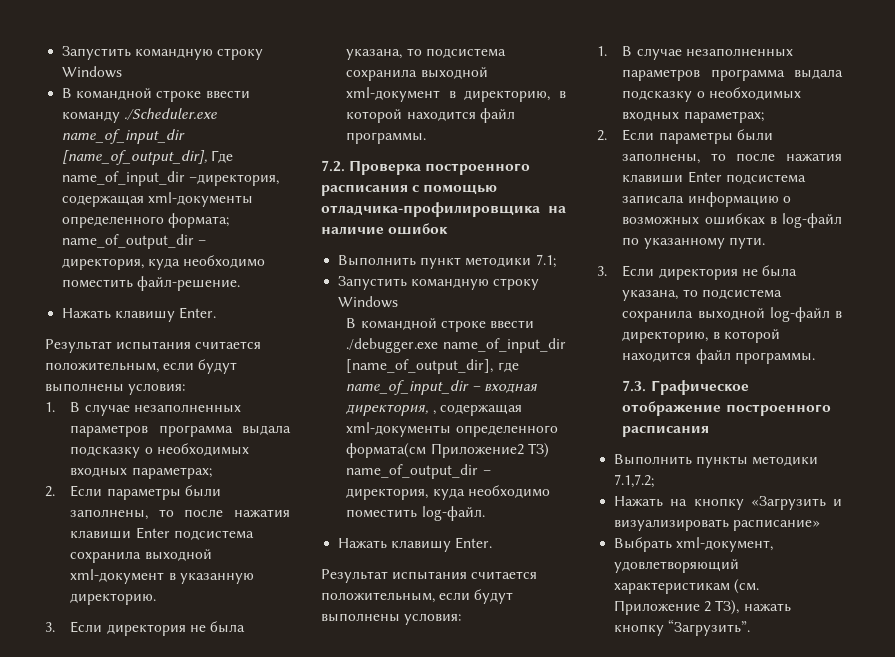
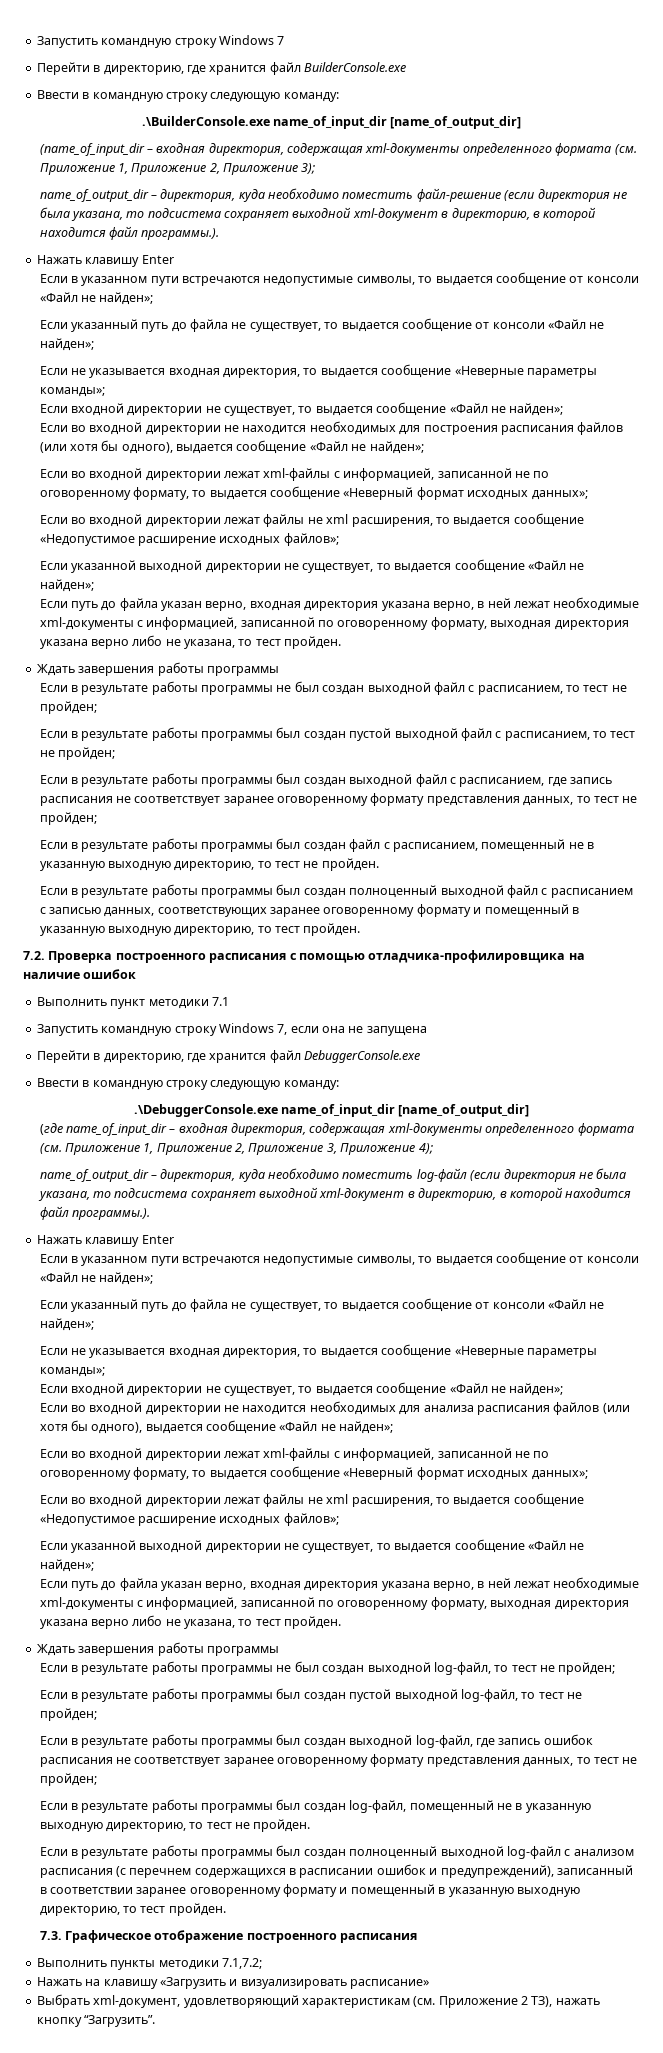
[62,46,264,60] [62,66,123,78] [62,88,250,102] [62,108,218,123] [62,129,186,144] [62,150,234,165] [62,171,280,186] [62,192,254,207] [62,213,230,228] [62,234,207,249] [62,255,266,270] [62,276,241,291] [62,307,217,322] [45,339,262,353] [45,359,238,374] [45,383,186,395] [45,402,241,416] [70,425,291,437] [70,443,249,458] [70,467,212,479] [45,485,221,500] [70,509,290,520] [70,527,254,540] [70,549,212,563] [70,569,254,584] [70,593,157,605] [45,621,246,636] [346,48,506,60] [346,67,488,81] [346,87,566,102] [346,108,515,123] [346,132,427,144] Запустить командную строку Windows // В командной строке ввести команду ./Scheduler.exe name_of_input_dir [name_of_output_dir], Где name_of_input_dir –директория, содержащая xml-документы определенного формата; name_of_output_dir – директория, куда необходимо поместить файл-решение. // Нажать клавишу Enter. // Результат испытания считается положительным, если будут выполнены условия: // 1. В случае незаполненных параметров программа выдала подсказку о необходимых входных параметрах; // 2. Если параметры были заполнены, то после нажатия клавиши Enter подсистема сохранила выходной xml-документ в указанную директорию. // 3. Если директория не была указана, то подсистема сохранила выходной xml-документ в директорию, в которой находится файл программы. -> [36,35,285,48] [36,62,406,75] [36,90,339,102] [141,116,522,129] [39,143,637,156] [39,163,316,175] [39,188,627,202] [39,207,597,221] [39,226,220,240] [36,255,174,267] [39,272,639,286] [39,292,154,305] [39,318,605,332] [39,338,94,351] [39,364,597,378] [39,387,105,397] [39,402,564,416] [39,421,624,435] [39,440,424,454] [39,468,550,481] [39,486,588,500] [39,513,584,527] [39,533,339,546] [39,559,585,573] [39,579,94,592] [39,597,640,611] [39,617,629,630] [39,635,342,649] [36,662,279,676] [39,681,627,695] [39,701,97,714] [39,727,636,741] [39,747,115,760] [39,773,613,787] [39,793,638,806] [39,812,97,825] [39,838,595,852] [39,858,379,871] [39,884,633,898] [39,904,579,917] [39,923,361,936] Запустить командную строку Windows 7 // Перейти в директорию, где хранится файл BuilderConsole.exe // Ввести в командную строку следующую команду: // .\BuilderConsole.exe name_of_input_dir [name_of_output_dir] // (name_of_input_dir – входная директория, содержащая xml-документы определенного формата (см. Приложение 1, Приложение 2, Приложение 3); // name_of_output_dir – директория, куда необходимо поместить файл-решение (если директория не была указана, то подсистема сохраняет выходной xml-документ в директорию, в которой находится файл программы.). // Нажать клавишу Enter // Если в указанном пути встречаются недопустимые символы, то выдается сообщение от консоли «Файл не найден»; // Если указанный путь до файла не существует, то выдается сообщение от консоли «Файл не найден»; // Если не указывается входная директория, то выдается сообщение «Неверные параметры команды»; // Если входной директории не существует, то выдается сообщение «Файл не найден»; // Если во входной директории не находится необходимых для построения расписания файлов (или хотя бы одного), выдается сообщение «Файл не найден»; // Если во входной директории лежат xml-файлы с информацией, записанной не по оговоренному формату, то выдается сообщение «Неверный формат исходных данных»; // Если во входной директории лежат файлы не xml расширения, то выдается сообщение «Недопустимое расширение исходных файлов»; // Если указанной выходной директории не существует, то выдается сообщение «Файл не найден»; // Если путь до файла указан верно, входная директория указана верно, в ней лежат необходимые xml-документы с информацией, записанной по оговоренному формату, выходная директория указана верно либо не указана, то тест пройден. // Ждать завершения работы программы // Если в результате работы программы не был создан выходной файл с расписанием, то тест не пройден; // Если в результате работы программы был создан пустой выходной файл с расписанием, то тест не пройден; // Если в результате работы программы был создан выходной файл с расписанием, где запись расписания не соответствует заранее оговоренному формату представления данных, то тест не пройден; // Если в результате работы программы был создан файл с расписанием, помещенный не в указанную выходную директорию, то тест не пройден. // Если в результате работы программы был создан полноценный выходной файл с расписанием с записью данных, соответствующих заранее оговоренному формату и помещенный в указанную выходную директорию, то тест пройден.
[535,254,556,268] [338,276,540,290] [338,296,399,308] [346,318,535,332] [346,338,566,353] [346,359,519,374] 7.1; // Запустить командную строку Windows // В командной строке ввести ./debugger.exe name_of_input_dir [name_of_output_dir], где -> [211,997,229,1006] [36,1023,427,1036] [36,1050,420,1063] [36,1078,339,1090] [133,1104,530,1117] [39,1123,63,1135] 7.1 // Запустить командную строку Windows 7, если она не запущена // Перейти в директорию, где хранится файл DebuggerConsole.exe // Ввести в командную строку следующую команду: // .\DebuggerConsole.exe name_of_input_dir [name_of_output_dir] // (где
[432,404,522,416] [346,422,558,437] [346,443,549,458] [346,464,491,479] [346,485,550,500] [346,506,485,521] [338,537,493,552] [321,569,538,583] [321,589,514,604] [321,613,462,625] [597,46,793,60] [622,69,843,81] [622,87,801,102] [622,111,764,123] [597,129,773,144] [622,153,842,164] [622,171,806,184] [622,192,791,207] [622,213,842,228] [622,237,765,249] [597,265,798,280] [622,289,782,301] [622,307,842,322] [622,329,780,343] [622,349,815,364] , содержащая xml-документы определенного формата(см Приложение2 ТЗ) name_of_output_dir – директория, куда необходимо поместить log-файл. // Нажать клавишу Enter. // Результат испытания считается положительным, если будут выполнены условия: // 1. В случае незаполненных параметров программа выдала подсказку о необходимых входных параметрах; // 2. Если параметры были заполнены, то после нажатия клавиши Enter подсистема записала информацию о возможных ошибках в log-файл по указанному пути. // 3. Если директория не была указана, то подсистема сохранила выходной log-файл в директорию, в которой находится файл программы. -> [309,1123,634,1136] [39,1143,433,1155] [39,1168,627,1182] [37,1187,632,1201] [39,1206,150,1220] [36,1235,174,1247] [39,1252,639,1266] [39,1272,154,1285] [39,1298,605,1312] [39,1318,94,1331] [39,1344,597,1358] [39,1367,105,1377] [39,1382,564,1396] [39,1401,630,1415] [39,1420,394,1434] [39,1448,550,1461] [39,1466,588,1480] [39,1493,584,1507] [39,1513,339,1526] [39,1539,585,1553] [39,1559,94,1572] [39,1577,640,1591] [39,1597,629,1610] [39,1615,342,1629] [36,1642,279,1656] [39,1661,616,1675] [39,1688,583,1702] [39,1708,97,1721] [39,1734,593,1748] [39,1754,638,1767] [39,1773,97,1786] [39,1799,591,1813] [39,1819,311,1832] [39,1845,634,1859] [39,1864,633,1878] [39,1884,580,1897] [39,1903,226,1916] содержащая xml-документы определенного формата (см. Приложение 1, Приложение 2, Приложение 3, Приложение 4); // name_of_output_dir – директория, куда необходимо поместить log-файл (если директория не была указана, то подсистема сохраняет выходной xml-документ в директорию, в которой находится файл программы.). // Нажать клавишу Enter // Если в указанном пути встречаются недопустимые символы, то выдается сообщение от консоли «Файл не найден»; // Если указанный путь до файла не существует, то выдается сообщение от консоли «Файл не найден»; // Если не указывается входная директория, то выдается сообщение «Неверные параметры команды»; // Если входной директории не существует, то выдается сообщение «Файл не найден»; // Если во входной директории не находится необходимых для анализа расписания файлов (или хотя бы одного), выдается сообщение «Файл не найден»; // Если во входной директории лежат xml-файлы с информацией, записанной не по оговоренному формату, то выдается сообщение «Неверный формат исходных данных»; // Если во входной директории лежат файлы не xml расширения, то выдается сообщение «Недопустимое расширение исходных файлов»; // Если указанной выходной директории не существует, то выдается сообщение «Файл не найден»; // Если путь до файла указан верно, входная директория указана верно, в ней лежат необходимые xml-документы с информацией, записанной по оговоренному формату, выходная директория указана верно либо не указана, то тест пройден. // Ждать завершения работы программы // Если в результате работы программы не был создан выходной log-файл, то тест не пройден; // Если в результате работы программы был создан пустой выходной log-файл, то тест не пройден; // Если в результате работы программы был создан выходной log-файл, где запись ошибок расписания не соответствует заранее оговоренному формату представления данных, то тест не пройден; // Если в результате работы программы был создан log-файл, помещенный не в указанную выходную директорию, то тест не пройден. // Если в результате работы программы был создан полноценный выходной log-файл с анализом расписания (с перечнем содержащихся в расписании ошибок и предупреждений), записанный в соответствии заранее оговоренному формату и помещенный в указанную выходную директорию, то тест пройден.
[693,498,744,510] кнопку -> [103,1979,158,1989] клавишу

